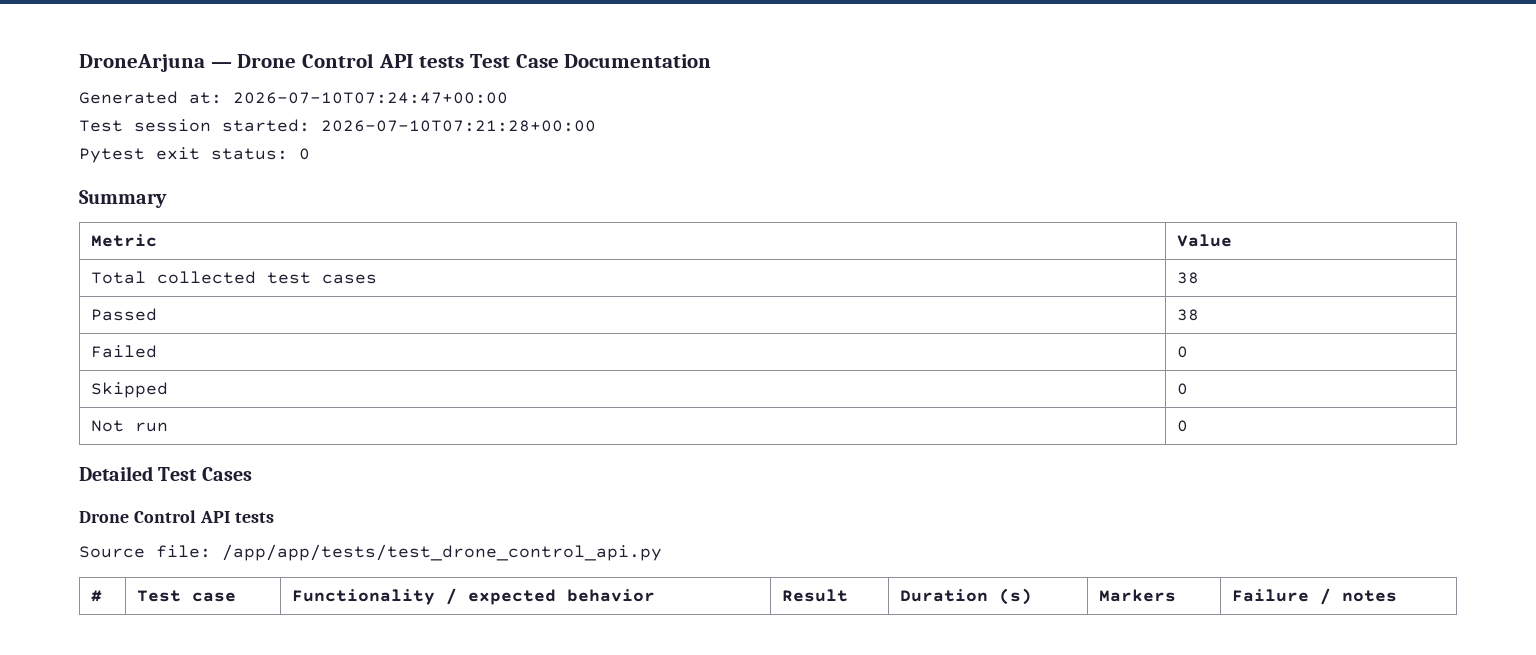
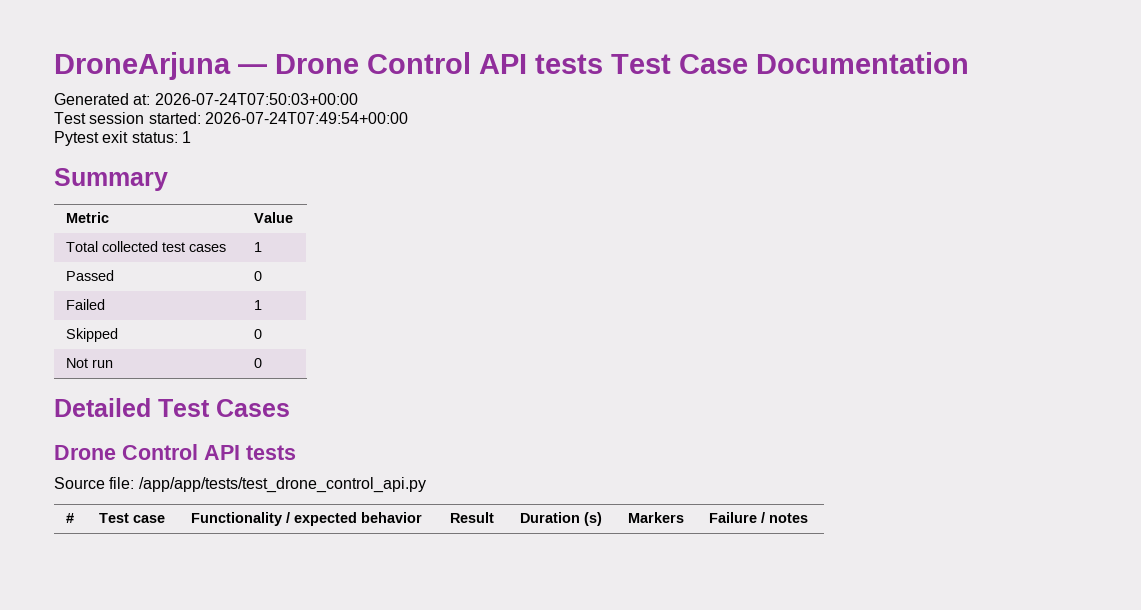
[233,92,508,104] 2026-07-10T07:24:47+00:00 -> [154,93,358,105] 2026-07-24T07:50:03+00:00
[321,120,596,132] 2026-07-10T07:21:28+00:00 -> [204,112,408,124] 2026-07-24T07:49:54+00:00
[299,148,310,160] 0 -> [181,131,191,143] 1
[1176,272,1199,284] 38 -> [254,242,263,252] 1
[1176,309,1199,321] 38 -> [254,271,263,281] 0
[1176,346,1188,358] 0 -> [254,300,263,310] 1

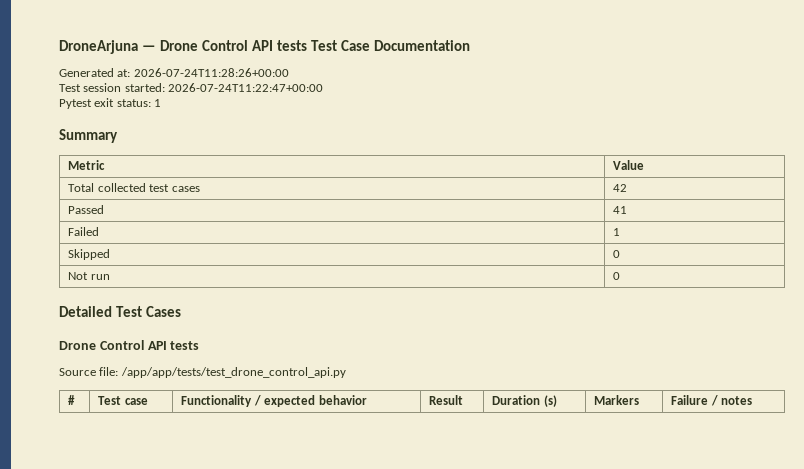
[154,93,358,105] 2026-07-24T07:50:03+00:00 -> [133,68,289,77] 2026-07-24T11:28:26+00:00
[204,112,408,124] 2026-07-24T07:49:54+00:00 -> [168,83,324,92] 2026-07-24T11:22:47+00:00
[254,242,263,252] 1 -> [613,184,628,192] 42
[254,271,263,281] 0 -> [613,206,628,214] 41

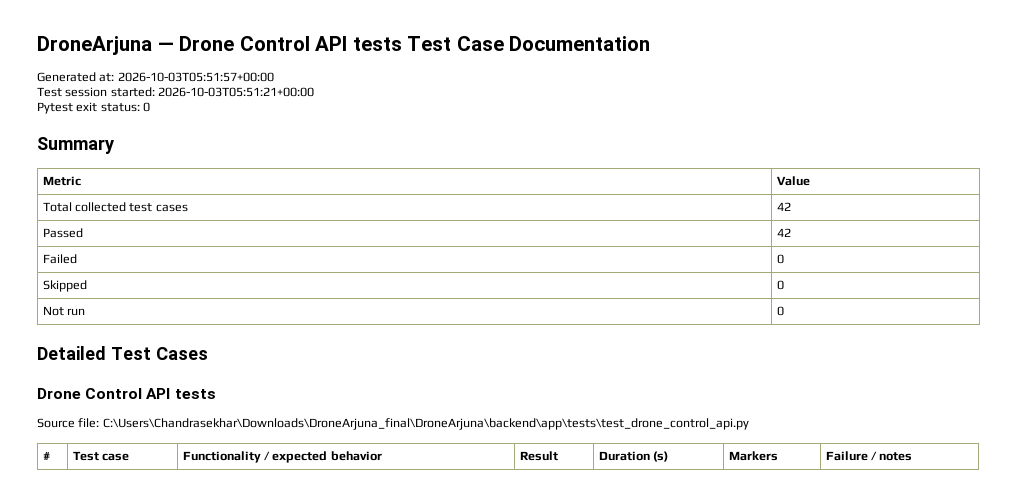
[133,68,289,77] 2026-07-24T11:28:26+00:00 -> [117,72,274,82] 2026-10-03T05:51:57+00:00
[168,83,324,92] 2026-07-24T11:22:47+00:00 -> [158,87,315,97] 2026-10-03T05:51:21+00:00
[154,99,162,107] 1 -> [143,102,151,112] 0
[613,206,628,214] 41 -> [776,228,791,237] 42
[613,228,621,236] 1 -> [776,254,784,264] 0
[120,367,346,378] /app/app/tests/test_drone_control_api.py -> [102,418,749,430] C:\Users\Chandrasekhar\Downloads\DroneArjuna_final\DroneArjuna\backend\app\tests\test_drone_control_api.py

